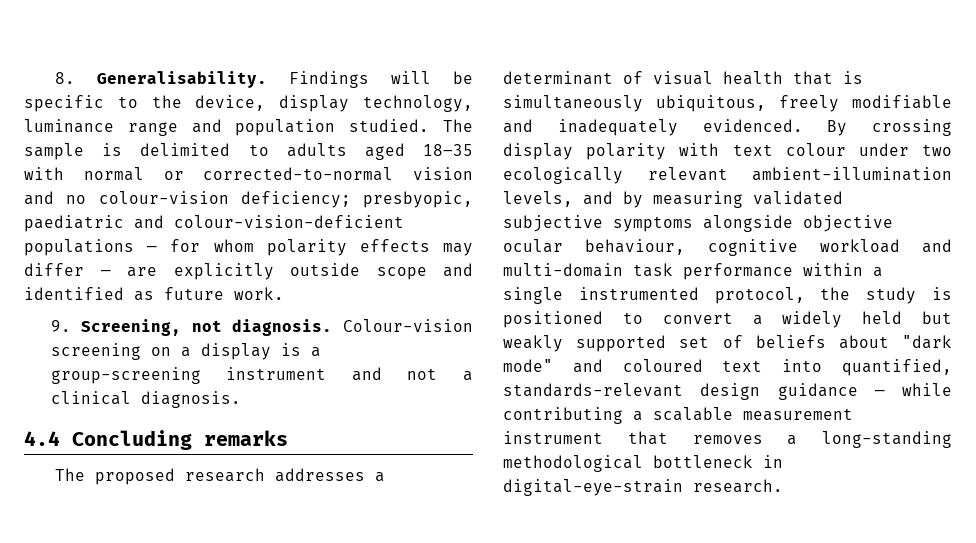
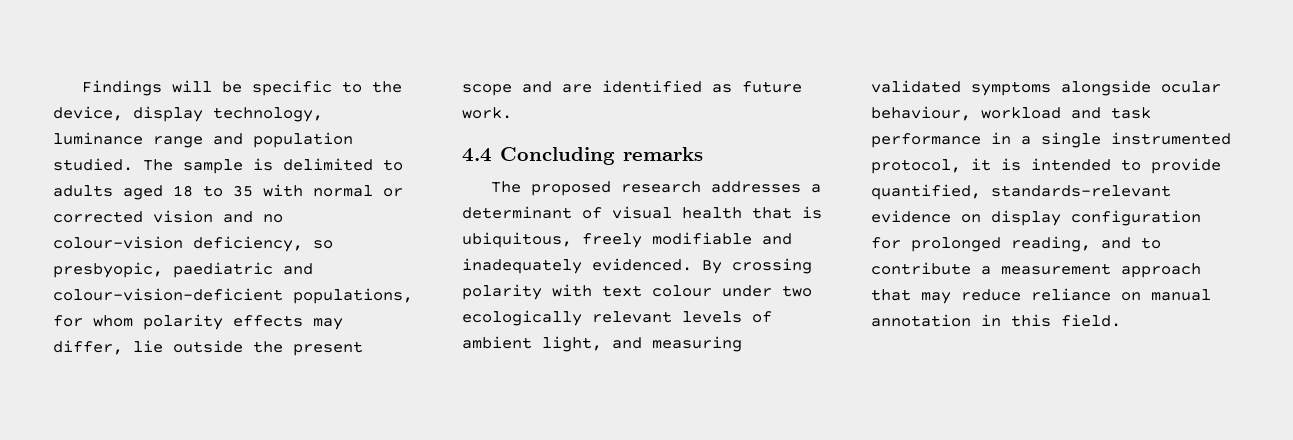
[54,71,267,88] 8. Generalisability. -> (81, 88) none
[423,144,473,156] 18–35 -> [173,185,253,197] 18 to 35
[203,167,394,181] corrected-to-normal -> [53,211,143,223] corrected
[240,191,351,208] deficiency; -> [193,236,333,252] deficiency, so
[24,239,158,256] populations — -> [293,288,413,304] populations,
[24,263,360,280] differ — are explicitly outside -> [53,340,363,356] differ, lie outside the present
(473, 270) none -> [562,84,592,93] are
[50,319,473,336] [50,343,321,360] [50,367,473,384] [50,391,241,408] // 9. Screening, not diagnosis. Colour-vision screening on a display is a group-screening instrument and not a clinical diagnosis. -> (512, 113) none
[503,95,643,112] simultaneously -> (822, 212) none
[503,143,573,160] display -> (812, 266) none
[752,167,952,181] [503,191,643,208] ambient-illumination levels, and by -> [682,311,772,323] [462,336,642,352] levels of ambient light, and
[503,215,603,232] subjective -> (961, 86) none
[803,215,893,232] objective -> (1151, 88) none
[707,239,798,256] cognitive -> (971, 113) none
[503,263,623,277] multi-domain -> (1101, 113) none
[803,263,863,276] within -> [991,132,1011,145] in
[820,287,952,304] [503,311,952,328] [503,335,952,352] [503,359,952,376] [503,383,952,400] [503,407,853,424] [503,431,952,448] [503,455,783,472] [503,479,783,496] the study is positioned to convert a widely held but weakly supported set of beliefs about "dark mode" and coloured text into quantified, standards-relevant design guidance — while contributing a scalable measurement instrument that removes a long-standing methodological bottleneck in digital-eye-strain research. -> [971,158,1221,174] [871,184,1171,200] [871,210,1201,226] [871,236,1161,252] [871,262,1201,278] [871,288,1211,304] [871,314,1121,327] it is intended to provide quantified, standards-relevant evidence on display configuration for prolonged reading, and to contribute a measurement approach that may reduce reliance on manual annotation in this field.

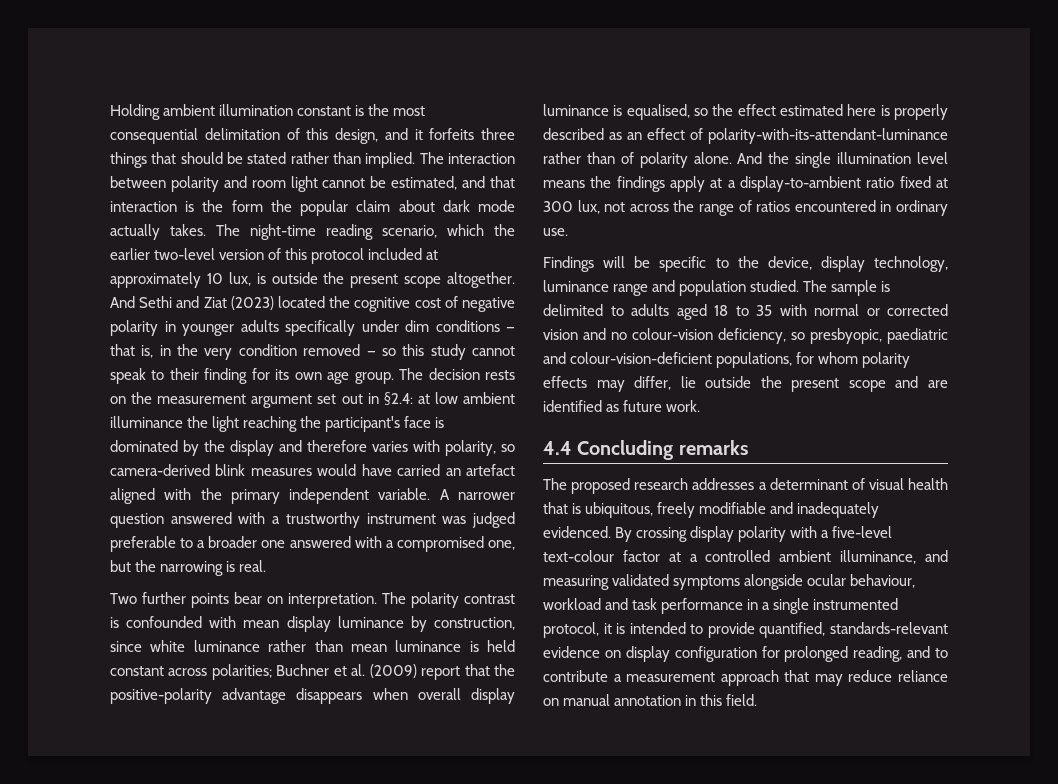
(81, 88) none -> [110,104,426,120] [110,128,515,144] [110,152,515,168] [110,176,515,192] [110,200,515,216] [110,224,515,240] [110,248,439,264] [110,272,515,288] [110,296,515,312] [110,320,515,336] [110,344,515,360] [110,368,515,384] [110,392,515,408] [110,416,445,432] [110,440,515,456] [110,464,516,476] [110,488,515,504] [110,512,515,528] [110,536,515,552] [110,560,267,576] [110,592,515,608] [110,616,515,632] [110,640,515,652] [110,664,515,680] [110,688,515,704] [543,104,948,120] [543,128,948,144] [543,152,948,168] [543,176,948,192] [543,200,948,216] [543,228,568,236] Holding ambient illumination constant is the most consequential delimitation of this design, and it forfeits three things that should be stated rather than implied. The interaction between polarity and room light cannot be estimated, and that interaction is the form the popular claim about dark mode actually takes. The night-time reading scenario, which the earlier two-level version of this protocol included at approximately 10 lux, is outside the present scope altogether. And Sethi and Ziat (2023) located the cognitive cost of negative polarity in younger adults specifically under dim conditions — that is, in the very condition removed — so this study cannot speak to their finding for its own age group. The decision rests on the measurement argument set out in §2.4: at low ambient illuminance the light reaching the participant's face is dominated by the display and therefore varies with polarity, so camera-derived blink measures would have carried an artefact aligned with the primary independent variable. A narrower question answered with a trustworthy instrument was judged preferable to a broader one answered with a compromised one, but the narrowing is real. // Two further points bear on interpretation. The polarity contrast is confounded with mean display luminance by construction, since white luminance rather than mean luminance is held constant across polarities; Buchner et al. (2009) report that the positive-polarity advantage disappears when overall display luminance is equalised, so the effect estimated here is properly described as an effect of polarity-with-its-attendant-luminance rather than of polarity alone. And the single illumination level means the findings apply at a display-to-ambient ratio fixed at 300 lux, not across the range of ratios encountered in ordinary use. //
(812, 266) none -> [690,526,735,542] display
[602,285,812,297] [462,310,772,326] [462,336,602,352] text colour under two ecologically relevant levels of ambient light, -> [821,526,893,538] [543,550,917,564] a five-level text-colour factor at a controlled ambient illuminance,

